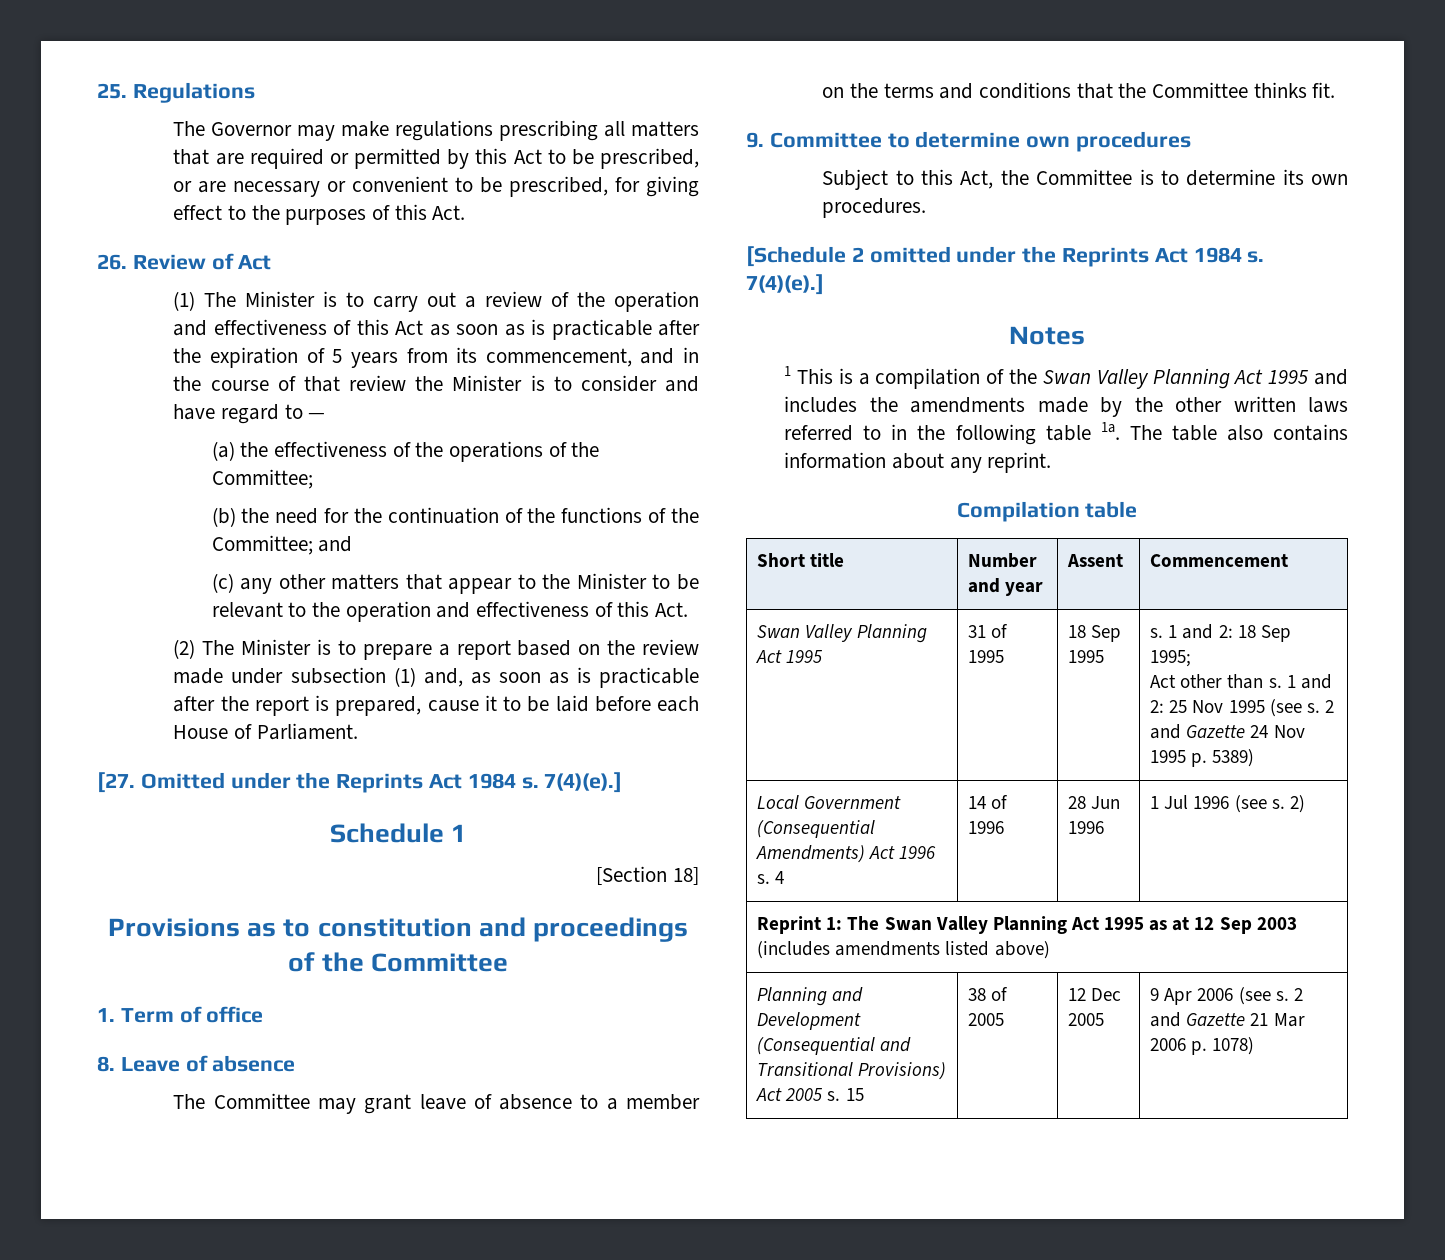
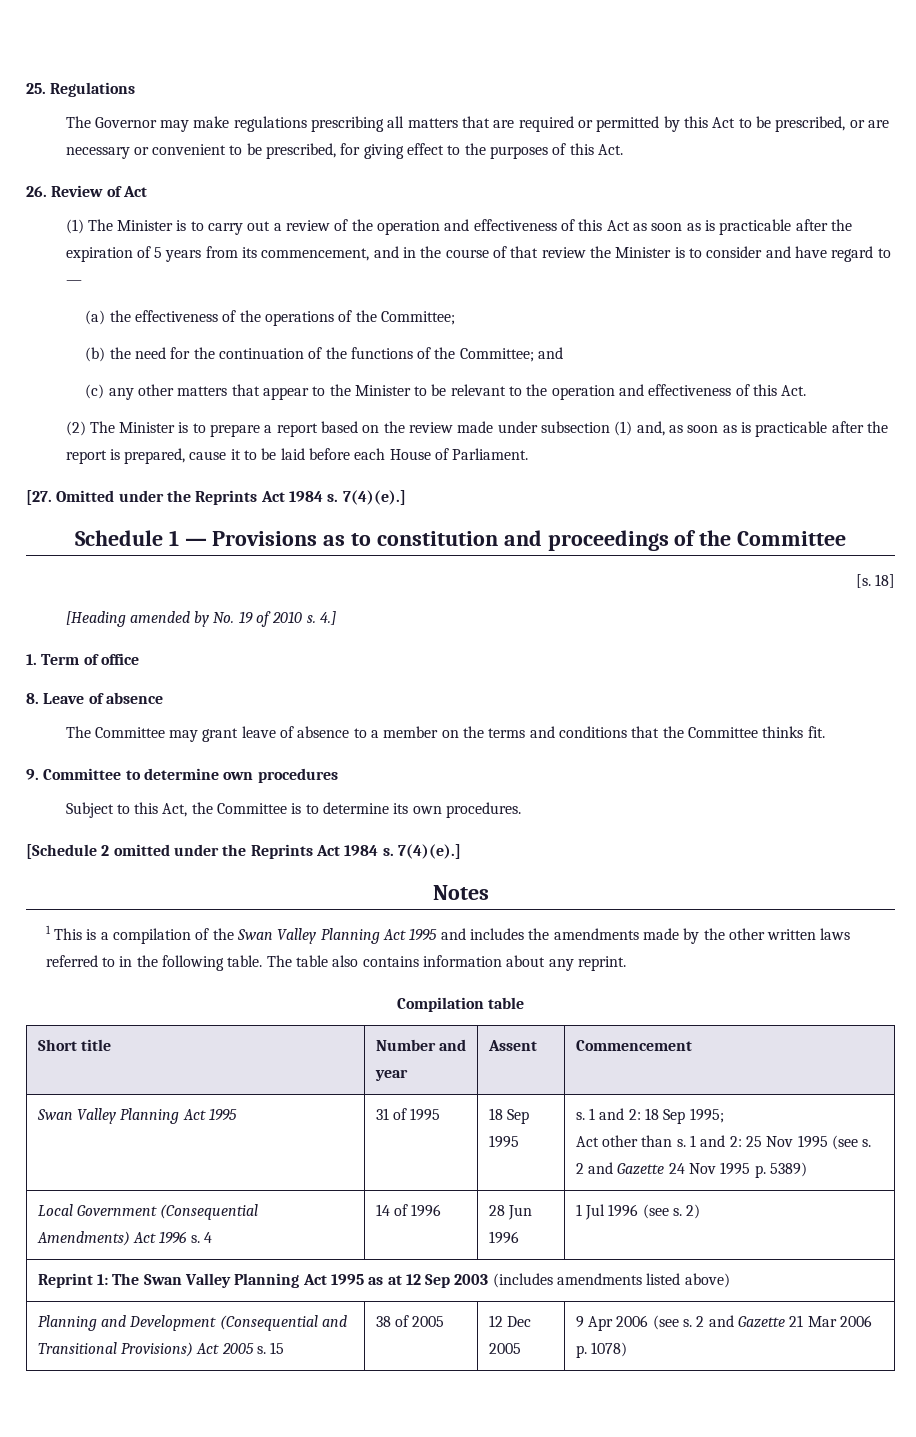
[596,866,699,885] // [Section 18] // -> [184,538,207,546] —
(508, 962) none -> [855,574,895,588] [65,611,337,627] // [s. 18] // [Heading amended by No. 19 of 2010 s. 4.]
[1045,422,1120,441] table 1a. -> [227,955,263,967] table.

